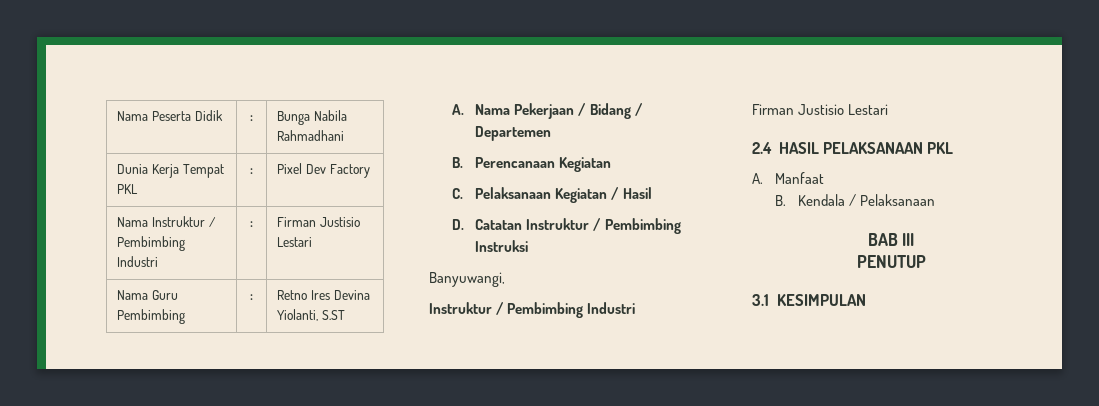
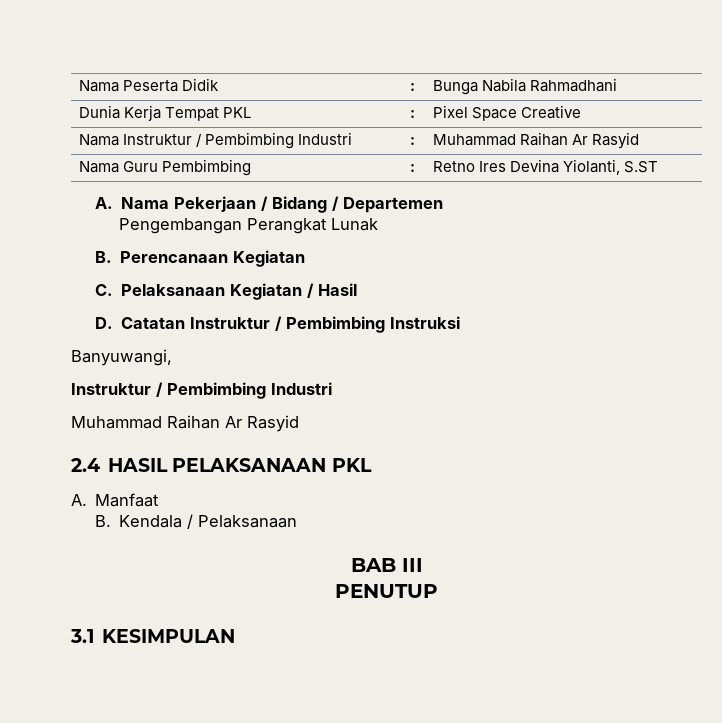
[305,164,370,178] Dev Factory -> [471,105,581,121] Space Creative
[277,217,360,227] [277,237,313,247] Firman Justisio Lestari -> [432,132,639,149] Muhammad Raihan Ar Rasyid
(552, 133) none -> [119,218,379,234] // Pengembangan Perangkat Lunak
[752,104,889,115] Firman Justisio Lestari -> [71,415,299,432] Muhammad Raihan Ar Rasyid

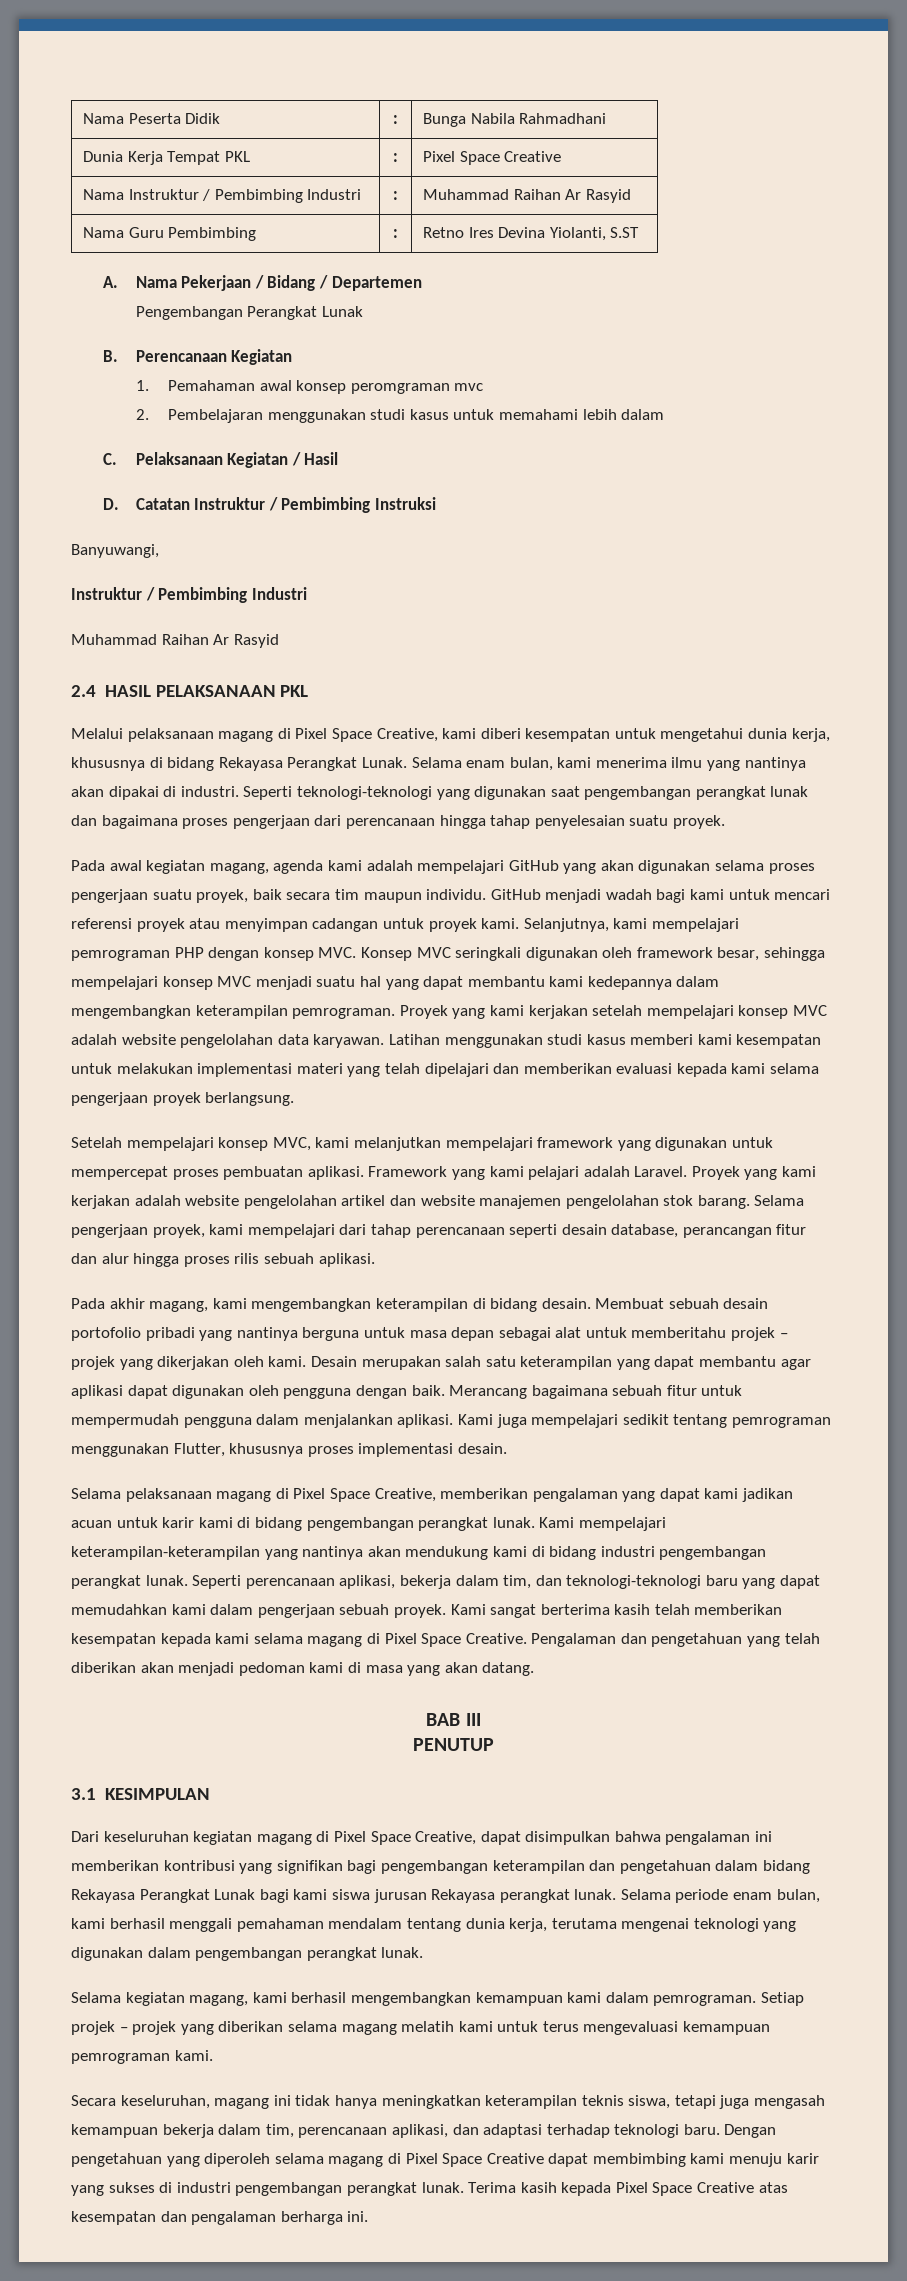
(306, 258) none -> [135,380,484,394] [135,409,665,423] // 1. Pemahaman awal konsep peromgraman mvc // 2. Pembelajaran menggunakan studi kasus untuk memahami lebih dalam
[71,493,160,507] [95,514,298,529] A. Manfaat // B. Kendala / Pelaksanaan -> [71,728,830,742] [71,757,806,771] [71,786,809,800] [71,815,725,829] [71,860,815,874] [71,889,831,903] [71,918,739,932] [71,947,826,961] [71,976,720,990] [71,1005,827,1019] [71,1034,822,1048] [71,1063,820,1077] [71,1092,295,1106] [71,1137,773,1151] [71,1166,817,1180] [71,1195,805,1209] [71,1224,807,1238] [71,1253,375,1267] [71,1298,769,1312] [71,1327,788,1341] [71,1356,811,1370] [71,1385,743,1399] [71,1414,831,1428] [71,1443,507,1457] [71,1488,794,1502] [71,1517,666,1531] [71,1546,767,1560] [71,1575,821,1589] [71,1604,783,1618] [71,1633,820,1647] [71,1662,535,1676] Melalui pelaksanaan magang di Pixel Space Creative, kami diberi kesempatan untuk mengetahui dunia kerja, khususnya di bidang Rekayasa Perangkat Lunak. Selama enam bulan, kami menerima ilmu yang nantinya akan dipakai di industri. Seperti teknologi-teknologi yang digunakan saat pengembangan perangkat lunak dan bagaimana proses pengerjaan dari perencanaan hingga tahap penyelesaian suatu proyek. // Pada awal kegiatan magang, agenda kami adalah mempelajari GitHub yang akan digunakan selama proses pengerjaan suatu proyek, baik secara tim maupun individu. GitHub menjadi wadah bagi kami untuk mencari referensi proyek atau menyimpan cadangan untuk proyek kami. Selanjutnya, kami mempelajari pemrograman PHP dengan konsep MVC. Konsep MVC seringkali digunakan oleh framework besar, sehingga mempelajari konsep MVC menjadi suatu hal yang dapat membantu kami kedepannya dalam mengembangkan keterampilan pemrograman. Proyek yang kami kerjakan setelah mempelajari konsep MVC adalah website pengelolahan data karyawan. Latihan menggunakan studi kasus memberi kami kesempatan untuk melakukan implementasi materi yang telah dipelajari dan memberikan evaluasi kepada kami selama pengerjaan proyek berlangsung. // Setelah mempelajari konsep MVC, kami melanjutkan mempelajari framework yang digunakan untuk mempercepat proses pembuatan aplikasi. Framework yang kami pelajari adalah Laravel. Proyek yang kami kerjakan adalah website pengelolahan artikel dan website manajemen pengelolahan stok barang. Selama pengerjaan proyek, kami mempelajari dari tahap perencanaan seperti desain database, perancangan fitur dan alur hingga proses rilis sebuah aplikasi. // Pada akhir magang, kami mengembangkan keterampilan di bidang desain. Membuat sebuah desain portofolio pribadi yang nantinya berguna untuk masa depan sebagai alat untuk memberitahu projek – projek yang dikerjakan oleh kami. Desain merupakan salah satu keterampilan yang dapat membantu agar aplikasi dapat digunakan oleh pengguna dengan baik. Merancang bagaimana sebuah fitur untuk mempermudah pengguna dalam menjalankan aplikasi. Kami juga mempelajari sedikit tentang pemrograman menggunakan Flutter, khususnya proses implementasi desain. // Selama pelaksanaan magang di Pixel Space Creative, memberikan pengalaman yang dapat kami jadikan acuan untuk karir kami di bidang pengembangan perangkat lunak. Kami mempelajari keterampilan-keterampilan yang nantinya akan mendukung kami di bidang industri pengembangan perangkat lunak. Seperti perencanaan aplikasi, bekerja dalam tim, dan teknologi-teknologi baru yang dapat memudahkan kami dalam pengerjaan sebuah proyek. Kami sangat berterima kasih telah memberikan kesempatan kepada kami selama magang di Pixel Space Creative. Pengalaman dan pengetahuan yang telah diberikan akan menjadi pedoman kami di masa yang akan datang.
(236, 636) none -> [71,1831,773,1845] [71,1860,810,1874] [71,1889,820,1903] [71,1918,797,1932] [71,1947,424,1961] [71,1992,804,2006] [71,2021,771,2035] [71,2050,213,2064] [71,2095,826,2109] [71,2124,777,2138] [71,2153,819,2167] [71,2182,788,2196] [71,2211,369,2225] // Dari keseluruhan kegiatan magang di Pixel Space Creative, dapat disimpulkan bahwa pengalaman ini memberikan kontribusi yang signifikan bagi pengembangan keterampilan dan pengetahuan dalam bidang Rekayasa Perangkat Lunak bagi kami siswa jurusan Rekayasa perangkat lunak. Selama periode enam bulan, kami berhasil menggali pemahaman mendalam tentang dunia kerja, terutama mengenai teknologi yang digunakan dalam pengembangan perangkat lunak. // Selama kegiatan magang, kami berhasil mengembangkan kemampuan kami dalam pemrograman. Setiap projek – projek yang diberikan selama magang melatih kami untuk terus mengevaluasi kemampuan pemrograman kami. // Secara keseluruhan, magang ini tidak hanya meningkatkan keterampilan teknis siswa, tetapi juga mengasah kemampuan bekerja dalam tim, perencanaan aplikasi, dan adaptasi terhadap teknologi baru. Dengan pengetahuan yang diperoleh selama magang di Pixel Space Creative dapat membimbing kami menuju karir yang sukses di industri pengembangan perangkat lunak. Terima kasih kepada Pixel Space Creative atas kesempatan dan pengalaman berharga ini.

